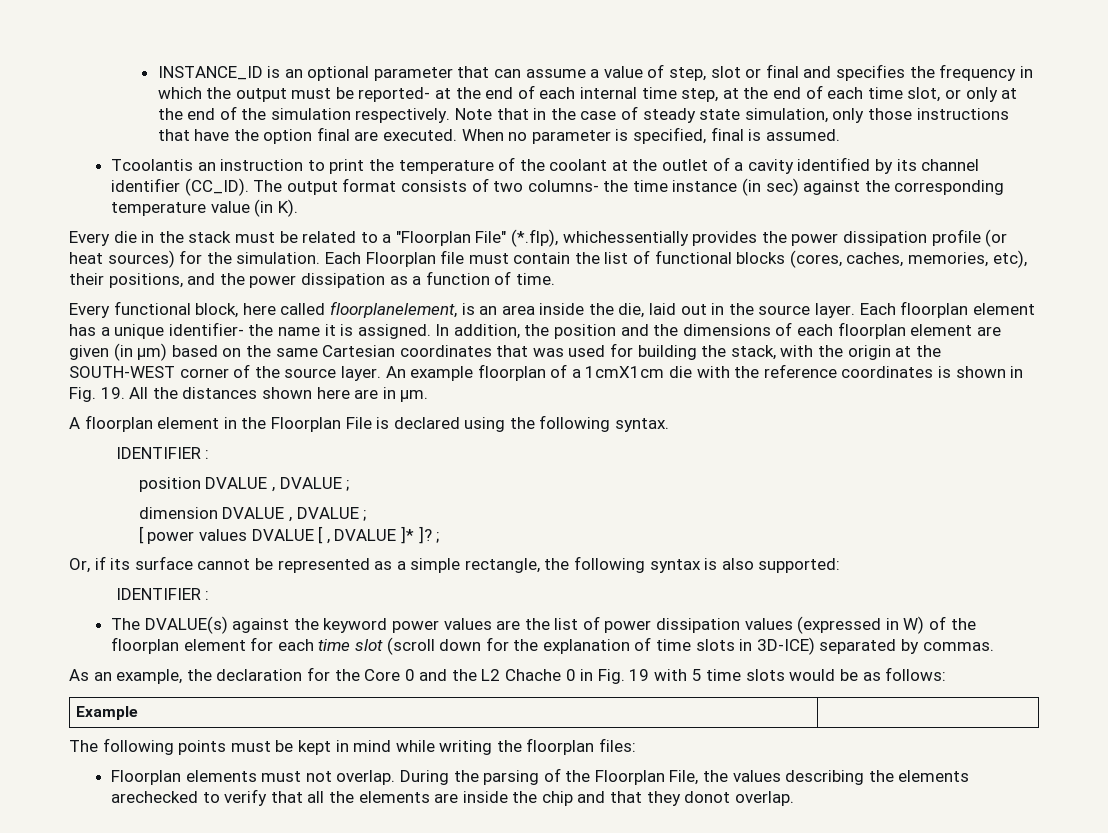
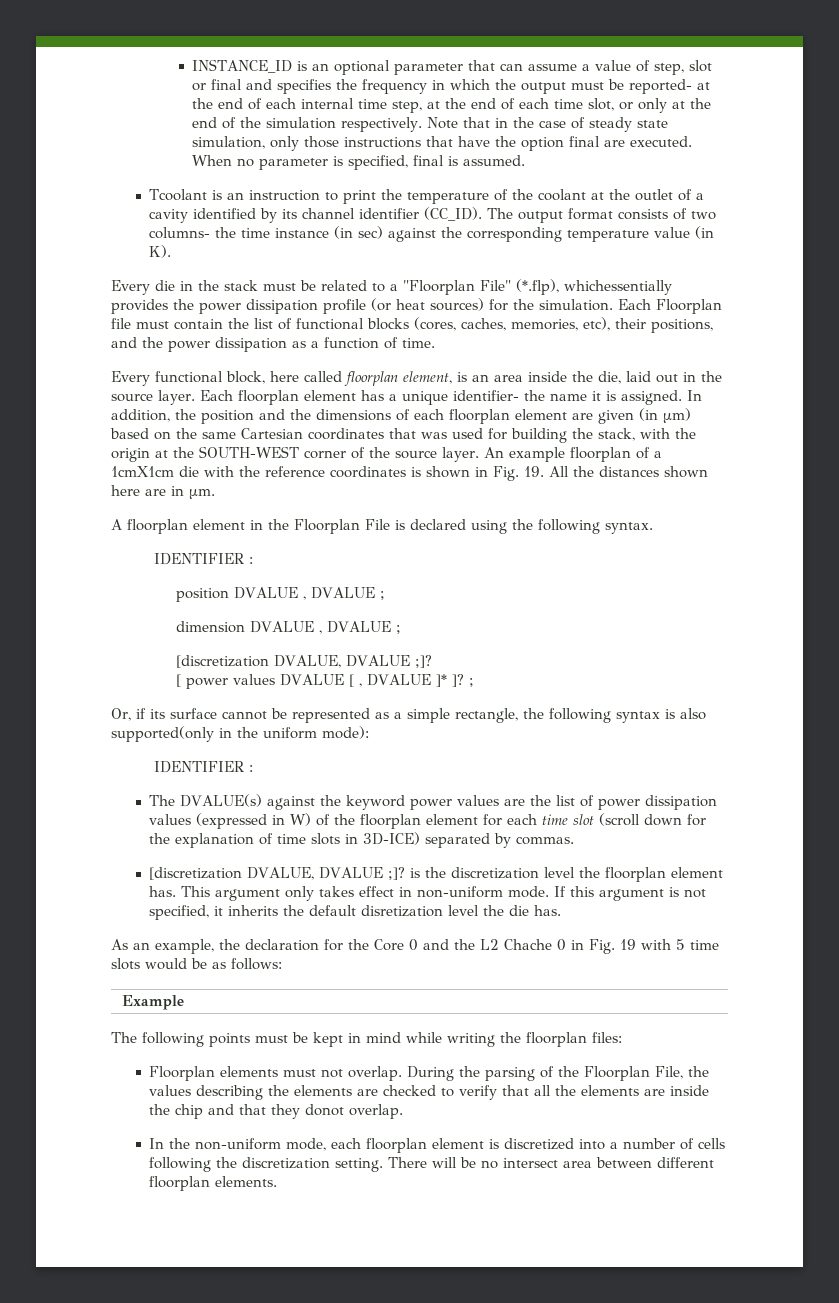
[110,159,193,171] Tcoolantis -> [149,189,223,201] Tcoolant is
[329,301,457,318] floorplanelement, -> [344,371,452,386] floorplan element,
(367, 515) none -> [175,655,432,668] // [discretization DVALUE, DVALUE ;]?
[758,558,841,573] supported: -> [111,726,369,742] supported(only in the uniform mode):
(994, 646) none -> [149,867,724,882] [149,886,707,901] [149,905,562,920] // [discretization DVALUE, DVALUE ;]? is the discretization level the floorplan element has. This argument only takes effect in non-uniform mode. If this argument is not specified, it inherits the default disretization level the die has.
[110,791,198,803] arechecked -> [357,1085,437,1096] are checked
(794, 798) none -> [149,1138,726,1153] [149,1157,715,1172] [149,1176,278,1191] // In the non-uniform mode, each floorplan element is discretized into a number of cells following the discretization setting. There will be no intersect area between different floorplan elements.

